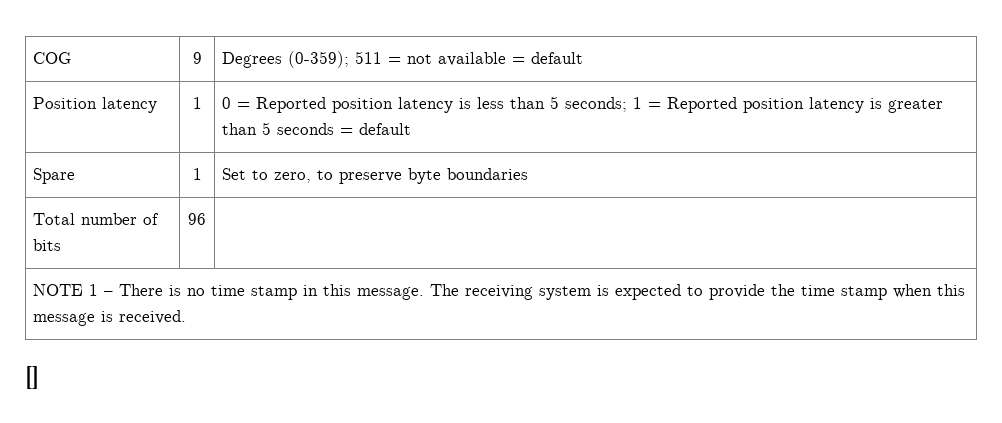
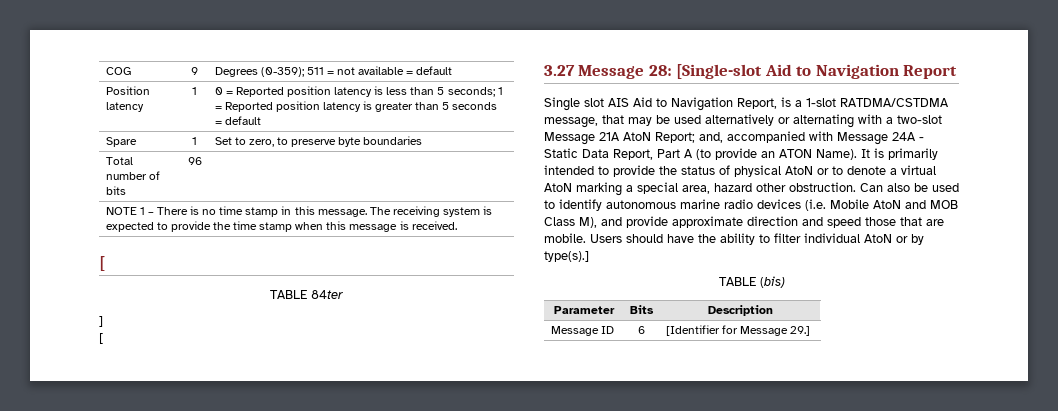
[25,366,39,389] [] -> [99,256,105,271] [270,290,343,299] [99,316,103,327] [99,333,103,344] [544,64,958,79] [544,97,949,111] [544,114,942,128] [544,131,924,145] [544,148,938,160] [544,165,936,177] [544,182,959,196] [544,199,958,211] [544,216,944,228] [544,233,924,245] [544,251,589,262] [718,276,785,288] [553,306,615,314] [629,305,654,314] [707,305,773,316] [550,326,614,336] [637,326,645,334] [665,325,810,336] [ // TABLE 84ter // ] // [ // 3.27 Message 28: [Single-slot Aid to Navigation Report // Single slot AIS Aid to Navigation Report, is a 1-slot RATDMA/CSTDMA message, that may be used alternatively or alternating with a two-slot Message 21A AtoN Report; and, accompanied with Message 24A - Static Data Report, Part A (to provide an ATON Name). It is primarily intended to provide the status of physical AtoN or to denote a virtual AtoN marking a special area, hazard other obstruction. Can also be used to identify autonomous marine radio devices (i.e. Mobile AtoN and MOB Class M), and provide approximate direction and speed those that are mobile. Users should have the ability to filter individual AtoN or by type(s).] // TABLE (bis) // Parameter | Bits | Description // Message ID | 6 | [Identifier for Message 29.]

